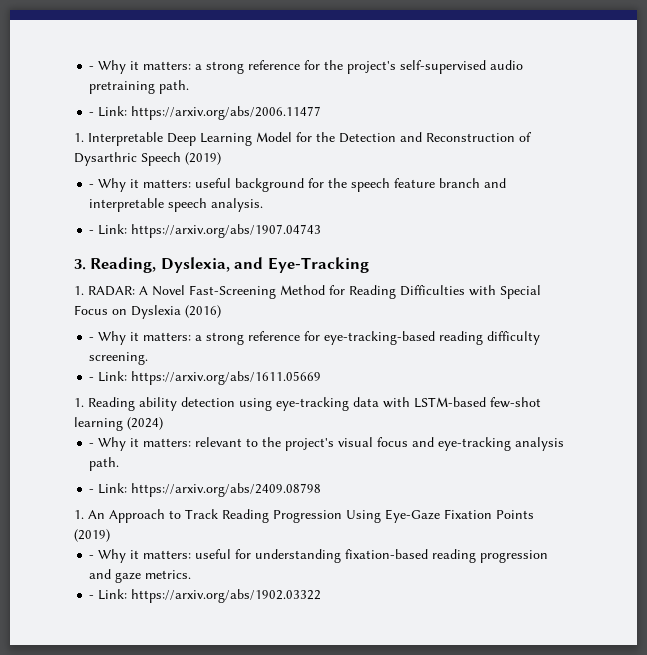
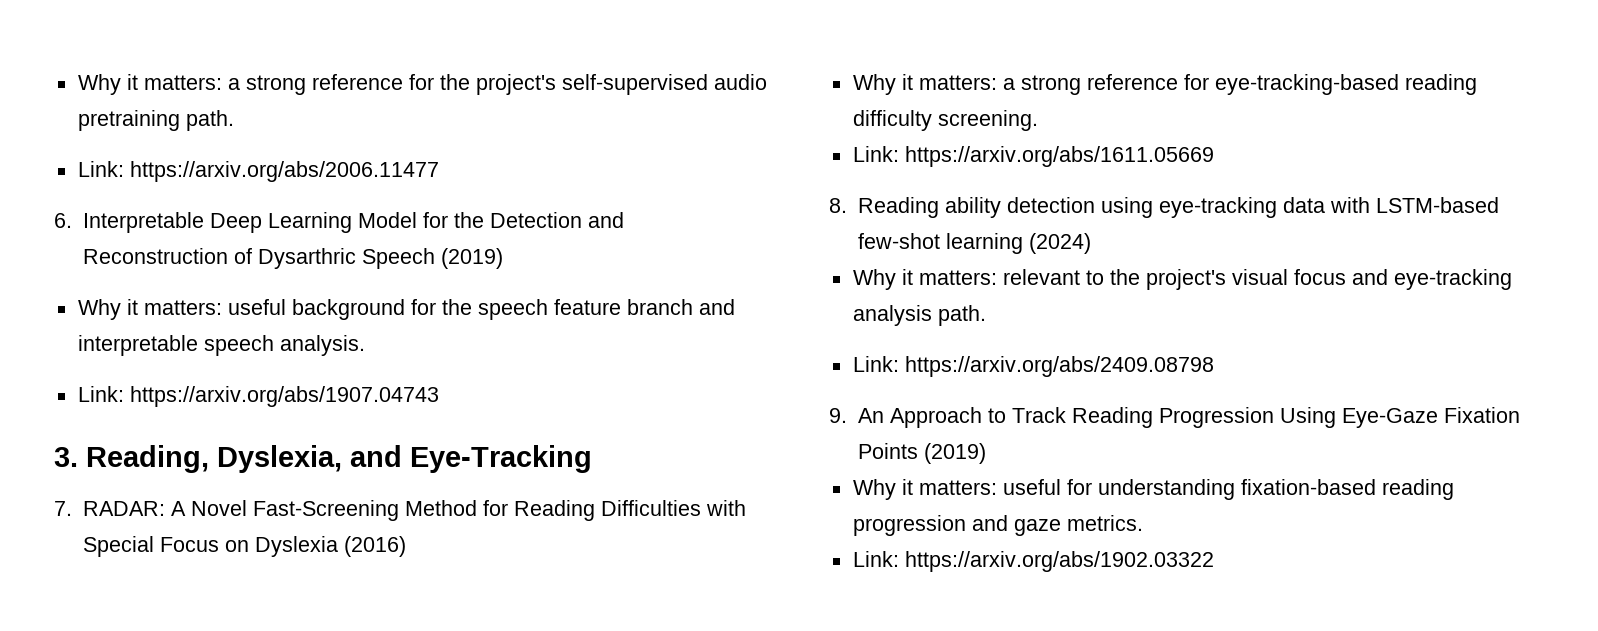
[89,66,95,70] - -> (77, 84) none
[89,112,95,116] - -> (234, 120) none
[74,133,84,142] 1. -> [54,213,72,228] 6.
[89,184,95,188] - -> (503, 258) none
[89,230,95,234] - -> (365, 345) none
[74,286,84,295] 1. -> [54,501,72,516] 7.
[89,337,95,341] - -> (406, 546) none
[89,377,95,381] - -> (1038, 120) none
[74,398,84,407] 1. -> [829,198,847,213] 8.
[89,443,95,447] - -> (1091, 243) none
[89,489,95,493] - -> (986, 315) none
[74,510,84,519] 1. -> [829,408,847,423] 9.
[89,555,95,559] - -> (986, 453) none
[89,595,95,599] - -> (1143, 523) none

